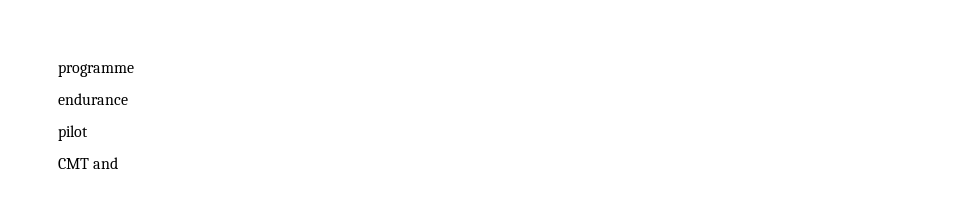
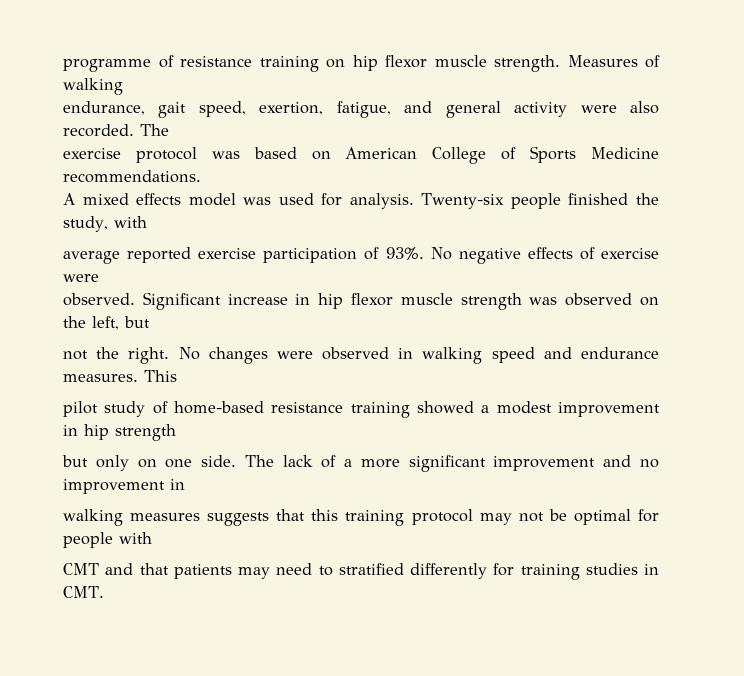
(134, 70) // -> [158,55,660,72] [63,78,123,95] [63,101,660,118] [63,124,169,137] [63,146,660,164] [63,170,201,183] [63,193,659,209] [63,216,147,232] [63,247,660,264] [63,274,99,282] [63,292,659,310] [63,316,150,330] [63,347,572,364] of resistance training on hip flexor muscle strength. Measures of walking // endurance, gait speed, exertion, fatigue, and general activity were also recorded. The // exercise protocol was based on American College of Sports Medicine recommendations. // A mixed effects model was used for analysis. Twenty-six people finished the study, with // average reported exercise participation of 93%. No negative effects of exercise were // observed. Significant increase in hip flexor muscle strength was observed on the left, but // not the right. No changes were observed in walking speed and
(128, 99) none -> [63,370,177,382] measures. This
[58,157,119,169] // CMT and -> [104,401,660,418] [63,424,176,441] [62,455,659,472] [63,479,185,494] [63,509,659,526] [63,532,152,548] [63,563,659,580] [63,586,104,598] study of home-based resistance training showed a modest improvement in hip strength // but only on one side. The lack of a more significant improvement and no improvement in // walking measures suggests that this training protocol may not be optimal for people with // CMT and that patients may need to stratified differently for training studies in CMT.

